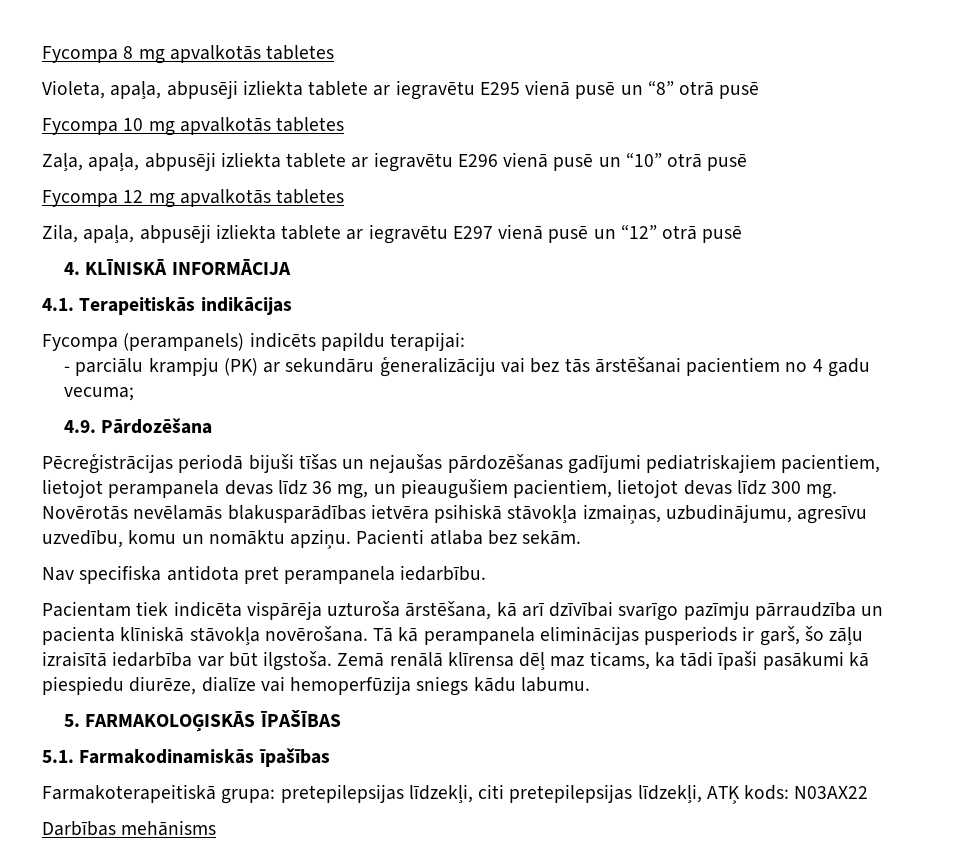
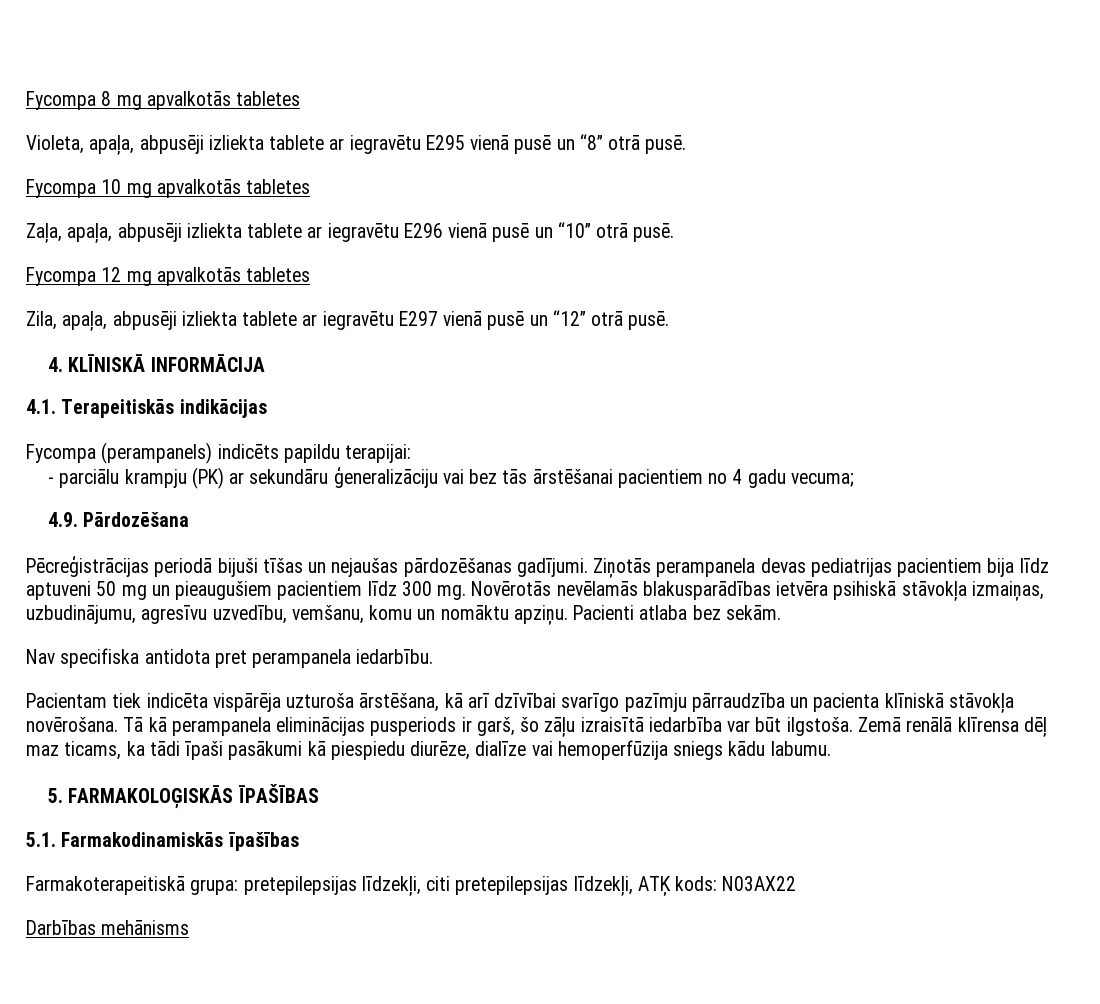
[719,82,760,99] pusē -> [645,135,687,154] pusē.
[707,154,748,171] pusē -> [633,223,675,242] pusē.
[702,226,743,243] pusē -> [628,311,670,330] pusē.
[567,454,881,474] [42,479,732,499] gadījumi pediatriskajiem pacientiem, lietojot perampanela devas līdz 36 mg, un pieaugušiem pacientiem, lietojot devas -> [516,558,1049,578] [26,581,363,600] gadījumi. Ziņotās perampanela devas pediatrijas pacientiem bija līdz aptuveni 50 mg un pieaugušiem pacientiem
(123, 539) none -> [291,605,364,624] vemšanu,

